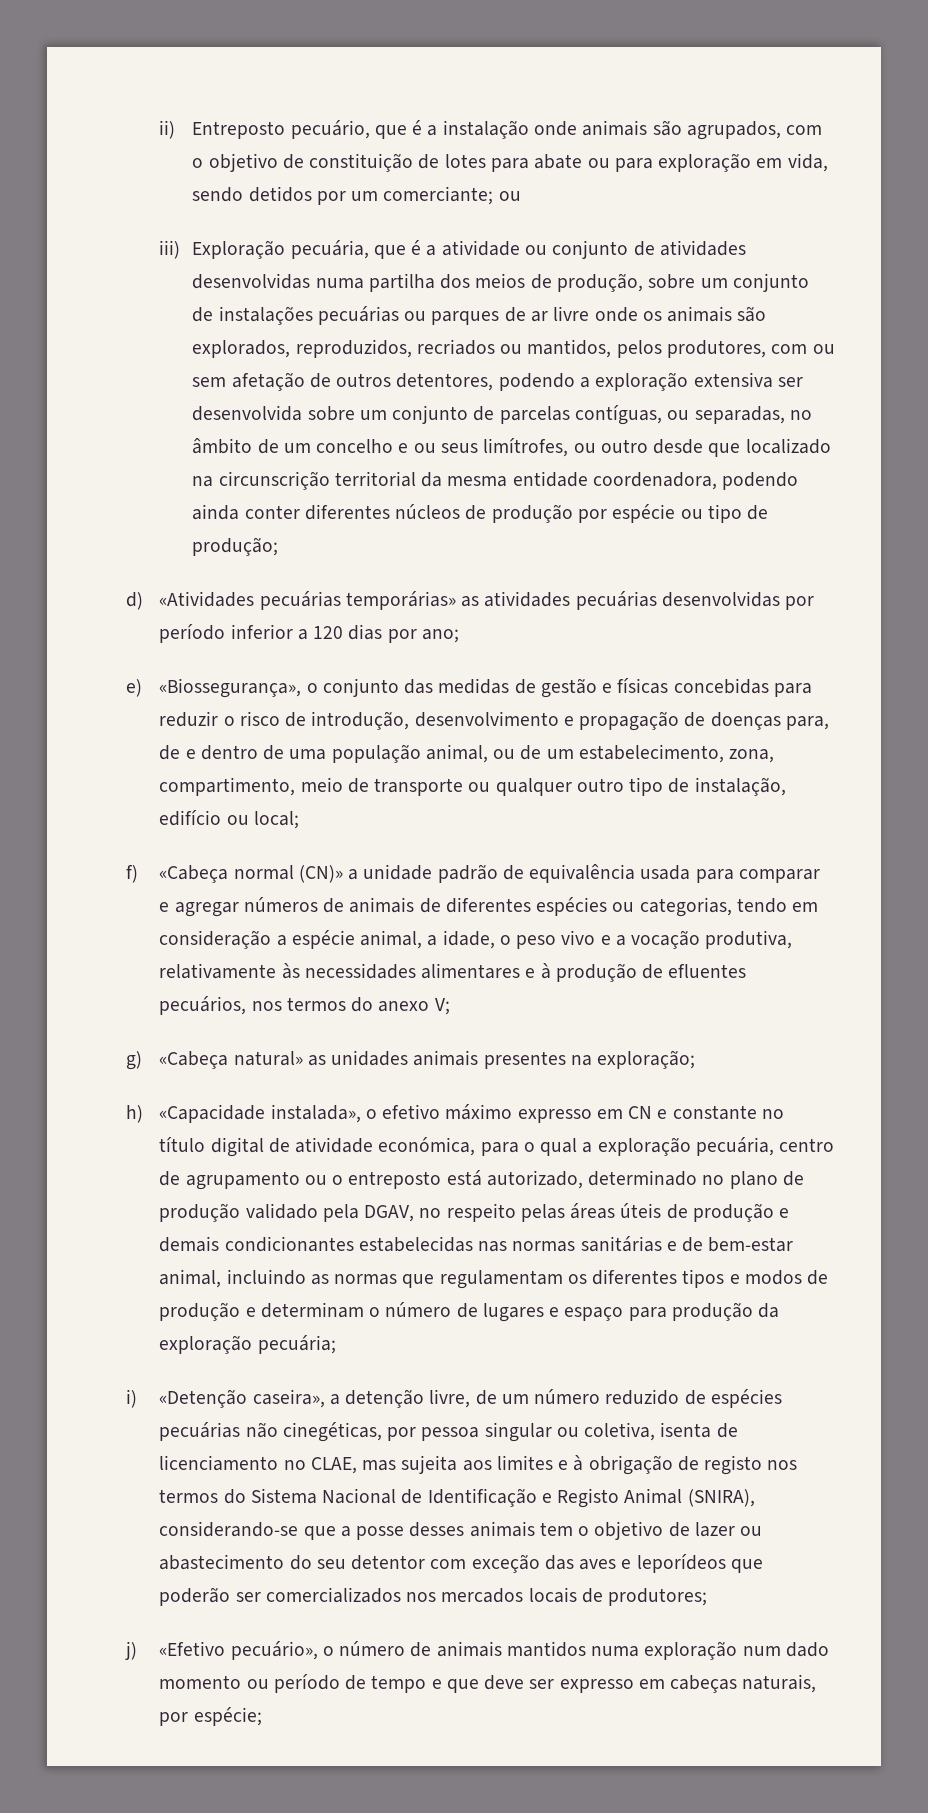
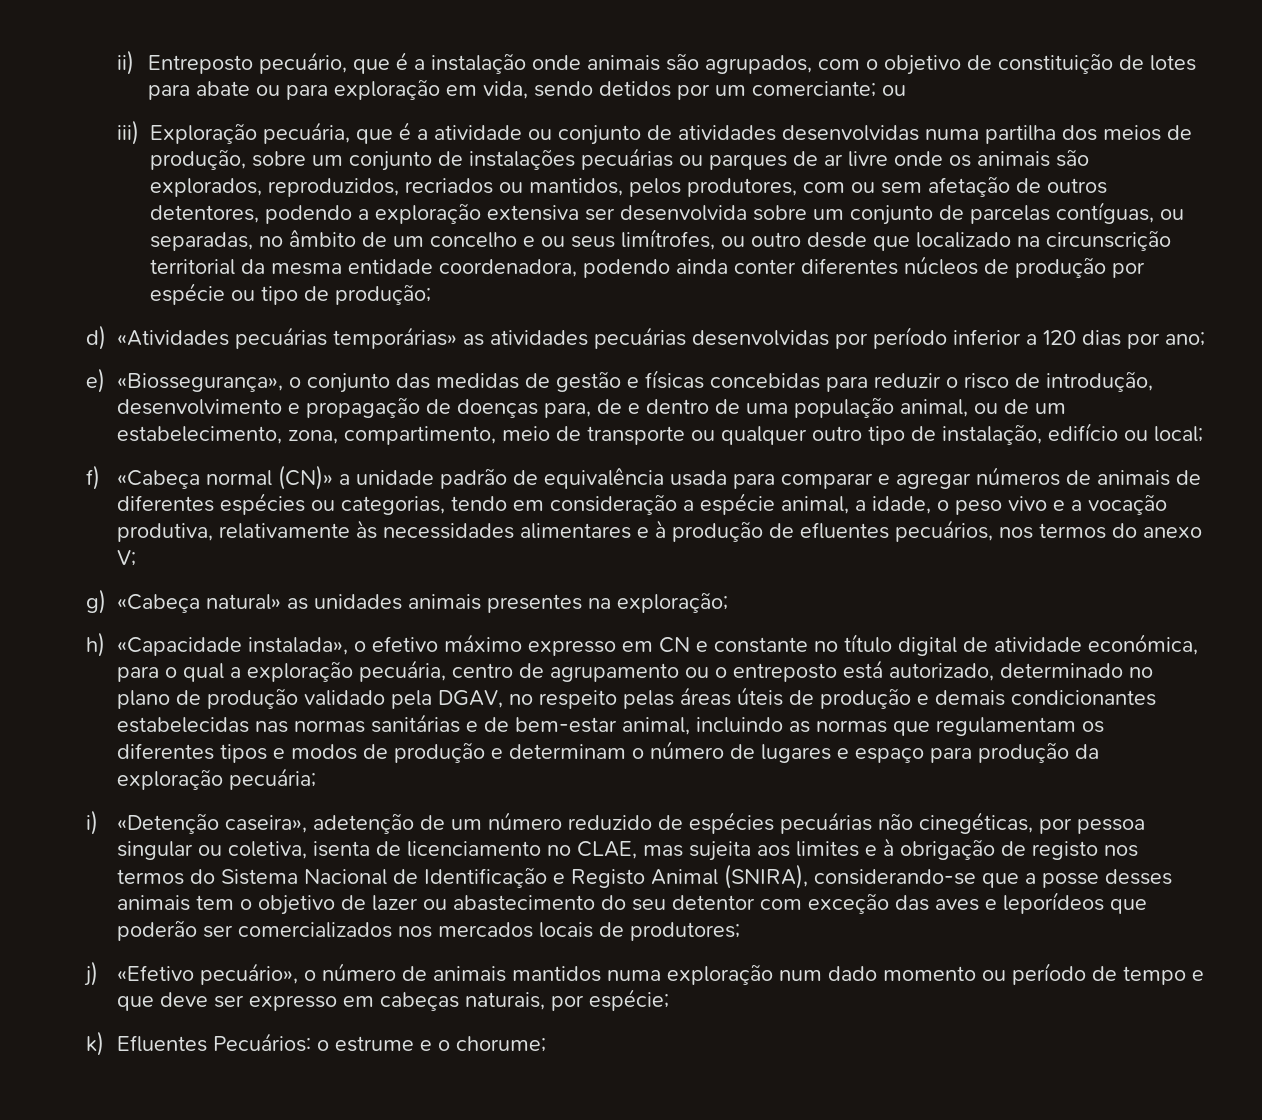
[329,1389,471,1408] a detenção livre, -> [313,813,415,834] adetenção
(262, 1716) none -> [86,1031,547,1056] // k) Efluentes Pecuários: o estrume e o chorume;

